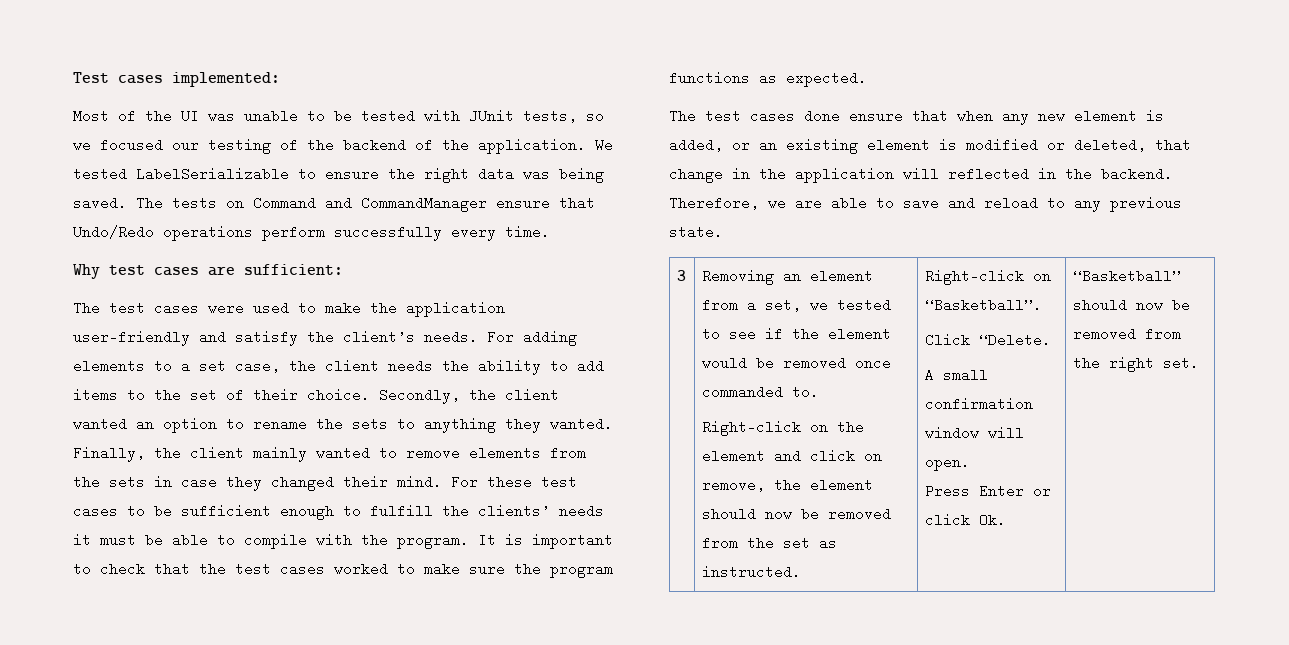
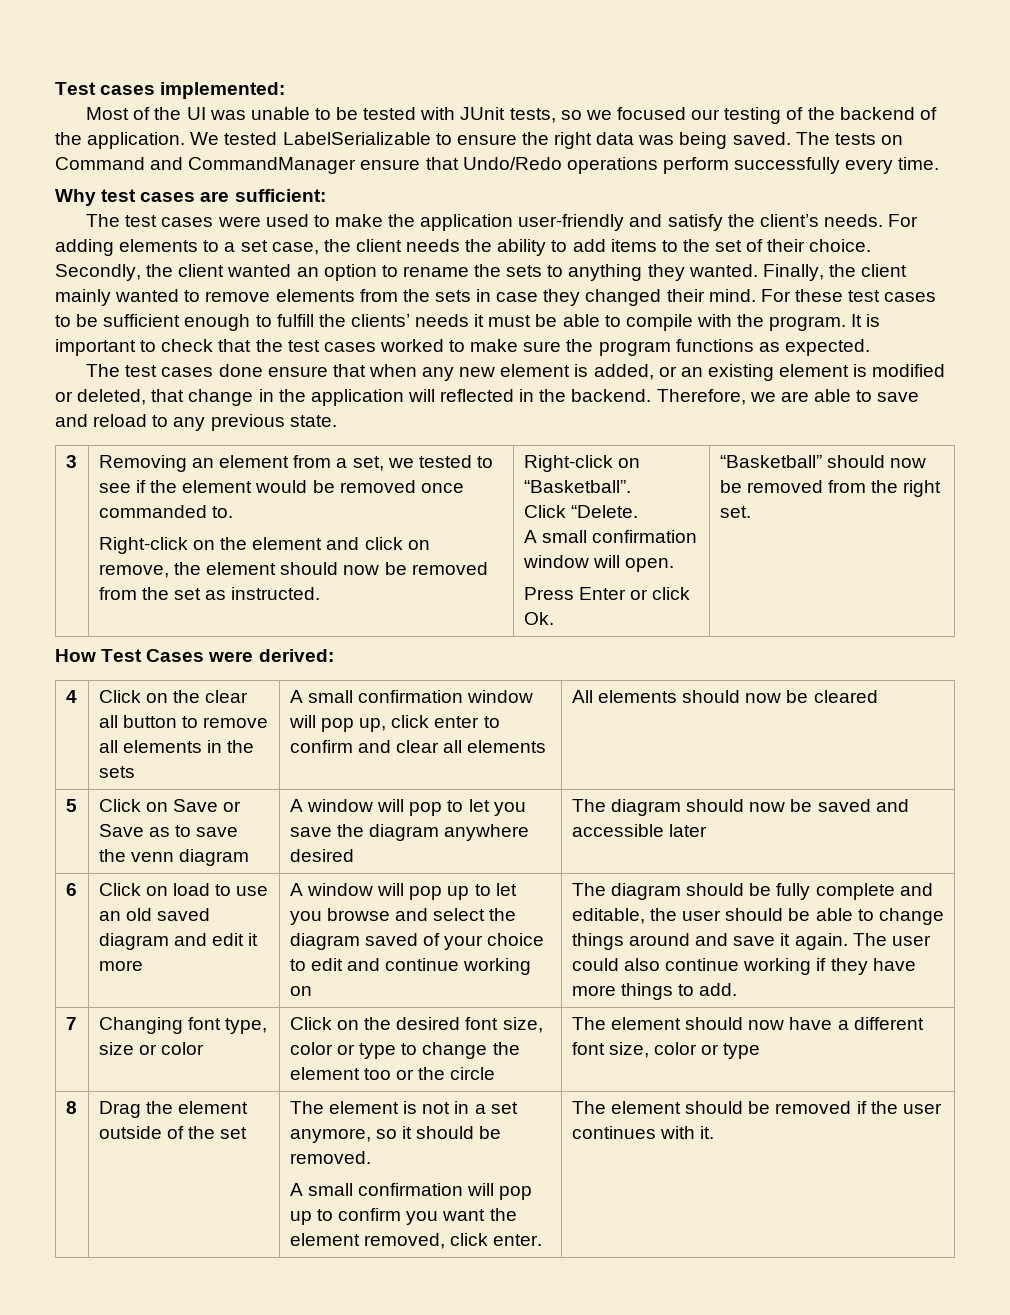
(1199, 363) none -> [55,649,334,662] [65,690,77,703] [98,690,249,703] [98,715,269,728] [98,740,255,753] [98,766,135,778] [289,690,534,703] [288,715,500,732] [289,740,547,753] [571,690,878,703] [65,799,77,812] [98,799,242,812] [98,824,239,837] [98,849,250,866] [289,799,526,816] [289,824,530,841] [289,849,354,862] [571,799,909,816] [571,824,708,837] [65,883,77,896] [98,883,269,896] [98,908,211,921] [98,933,259,950] [98,960,143,971] [289,883,517,900] [289,908,517,925] [289,933,545,950] [289,958,532,975] [289,986,312,996] [571,883,933,900] [571,908,944,925] [571,933,931,950] [571,958,916,975] [571,983,738,1000] [65,1017,77,1030] [98,1017,268,1034] [98,1042,205,1055] [289,1017,543,1033] [289,1042,520,1059] [289,1067,496,1080] [571,1017,924,1030] [571,1042,761,1059] [65,1101,77,1114] [98,1101,249,1118] [98,1126,248,1139] [289,1101,518,1114] [289,1126,502,1143] [289,1151,371,1164] [289,1183,533,1200] [289,1208,517,1225] [289,1233,543,1249] [571,1101,942,1114] [571,1126,715,1139] // How Test Cases were derived: // 4 | Click on the clear all button to remove all elements in the sets | A small confirmation window will pop up, click enter to confirm and clear all elements | All elements should now be cleared // 5 | Click on Save or Save as to save the venn diagram | A window will pop to let you save the diagram anywhere desired | The diagram should now be saved and accessible later // 6 | Click on load to use an old saved diagram and edit it more | A window will pop up to let you browse and select the diagram saved of your choice to edit and continue working on | The diagram should be fully complete and editable, the user should be able to change things around and save it again. The user could also continue working if they have more things to add. // 7 | Changing font type, size or color | Click on the desired font size, color or type to change the element too or the circle | The element should now have a different font size, color or type // 8 | Drag the element outside of the set | The element is not in a set anymore, so it should be removed. // A small confirmation will pop up to confirm you want the element removed, click enter. | The element should be removed if the user continues with it.

